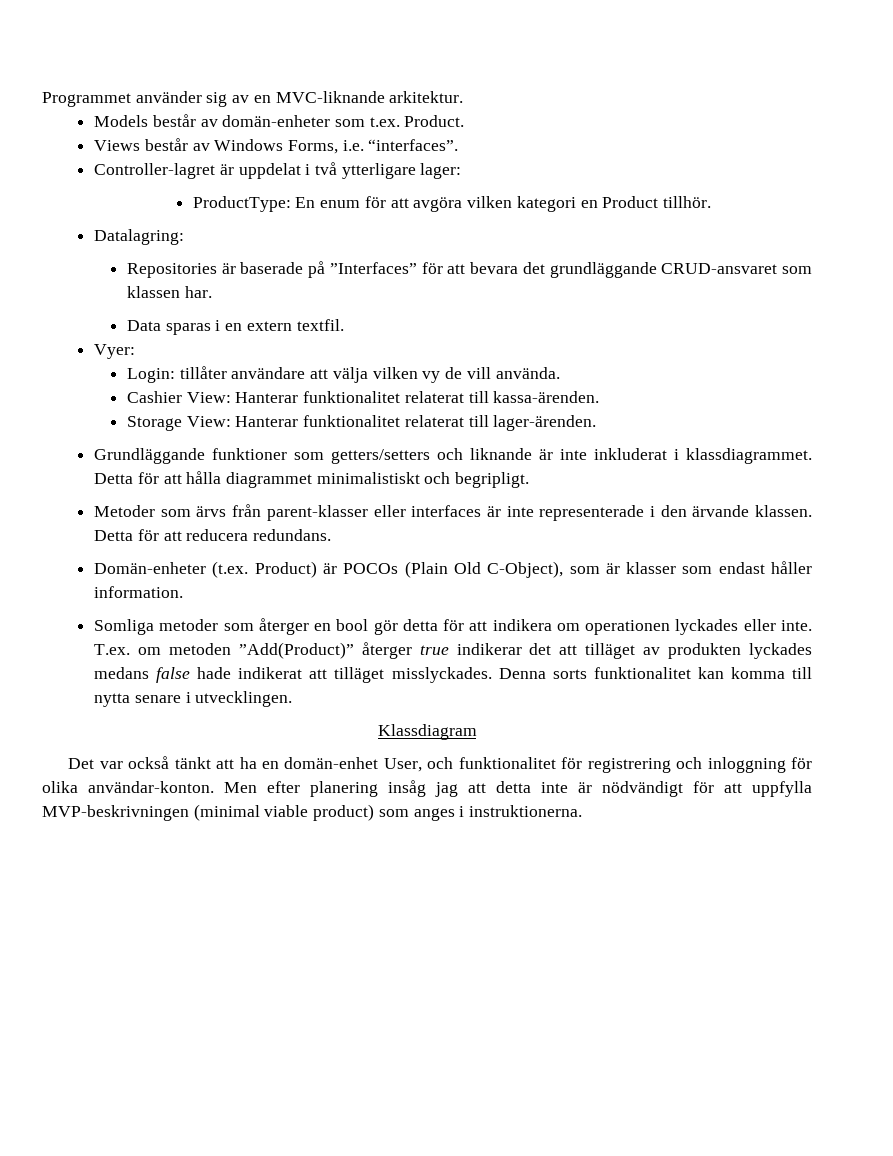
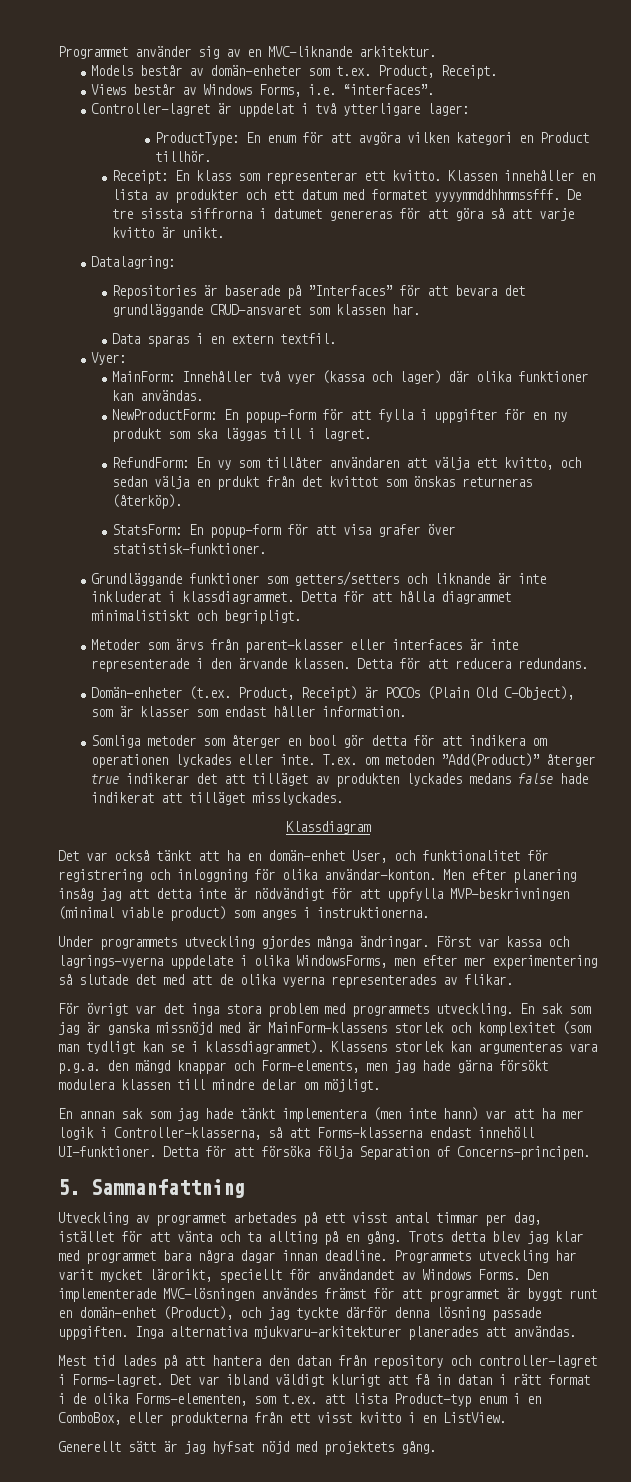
[404,115,465,127] Product. -> [378,65,498,79] Product, Receipt.
(711, 202) none -> [112,170,596,184] [112,189,582,203] [112,208,575,221] [112,227,225,238] // Receipt: En klass som representerar ett kvitto. Klassen innehåller en lista av produkter och ett datum med formatet yyyymmddhhmmssfff. De tre sissta siffrorna i datumet genereras för att göra så att varje kvitto är unikt.
[126,366,560,383] [126,391,600,403] [126,415,597,431] Login: tillåter användare att välja vilken vy de vill använda. // Cashier View: Hanterar funktionalitet relaterat till kassa-ärenden. // Storage View: Hanterar funktionalitet relaterat till lager-ärenden. -> [112,370,589,384] [112,390,204,401] [112,409,568,423] [112,428,372,442] [112,457,582,470] [112,476,533,490] [112,494,183,509] [112,524,456,538] [112,543,267,554] MainForm: Innehåller två vyer (kassa och lager) där olika funktioner kan användas. // NewProductForm: En popup-form för att fylla i uppgifter för en ny produkt som ska läggas till i lagret. // RefundForm: En vy som tillåter användaren att välja ett kvitto, och sedan välja en prdukt från det kvittot som önskas returneras (återköp). // StatsForm: En popup-form för att visa grafer över statistisk-funktioner.
[254,561,317,578] Product) -> [238,686,358,701] Product, Receipt)
[498,667,813,679] [94,691,293,707] Denna sorts funktionalitet kan komma till nytta senare i utvecklingen. -> (344, 798) none
(583, 811) none -> [58,936,569,950] [58,955,597,969] [58,974,513,988] [58,1003,591,1017] [58,1021,591,1036] [58,1040,597,1054] [58,1060,548,1074] [58,1079,380,1092] [58,1107,583,1122] [58,1127,534,1140] [58,1146,590,1160] [58,1179,245,1198] [58,1212,541,1226] [58,1231,583,1245] [58,1250,576,1264] [58,1269,548,1283] [58,1288,597,1302] [58,1306,541,1321] [58,1326,576,1340] [58,1355,597,1369] [58,1374,590,1387] [58,1393,541,1407] [58,1412,506,1426] [58,1441,436,1455] // Under programmets utveckling gjordes många ändringar. Först var kassa och lagrings-vyerna uppdelate i olika WindowsForms, men efter mer experimentering så slutade det med att de olika vyerna representerades av flikar. // För övrigt var det inga stora problem med programmets utveckling. En sak som jag är ganska missnöjd med är MainForm-klassens storlek och komplexitet (som man tydligt kan se i klassdiagrammet). Klassens storlek kan argumenteras vara p.g.a. den mängd knappar och Form-elements, men jag hade gärna försökt modulera klassen till mindre delar om möjligt. // En annan sak som jag hade tänkt implementera (men inte hann) var att ha mer logik i Controller-klasserna, så att Forms-klasserna endast innehöll UI-funktioner. Detta för att försöka följa Separation of Concerns-principen. // 5. Sammanfattning // Utveckling av programmet arbetades på ett visst antal timmar per dag, istället för att vänta och ta allting på en gång. Trots detta blev jag klar med programmet bara några dagar innan deadline. Programmets utveckling har varit mycket lärorikt, speciellt för användandet av Windows Forms. Den implementerade MVC-lösningen användes främst för att programmet är byggt runt en domän-enhet (Product), och jag tyckte därför denna lösning passade uppgiften. Inga alternativa mjukvaru-arkitekturer planerades att användas. // Mest tid lades på att hantera den datan från repository och controller-lagret i Forms-lagret. Det var ibland väldigt klurigt att få in datan i rätt format i de olika Forms-elementen, som t.ex. att lista Product-typ enum i en ComboBox, eller produkterna från ett visst kvitto i en ListView. // Generellt sätt är jag hyfsat nöjd med projektets gång.

